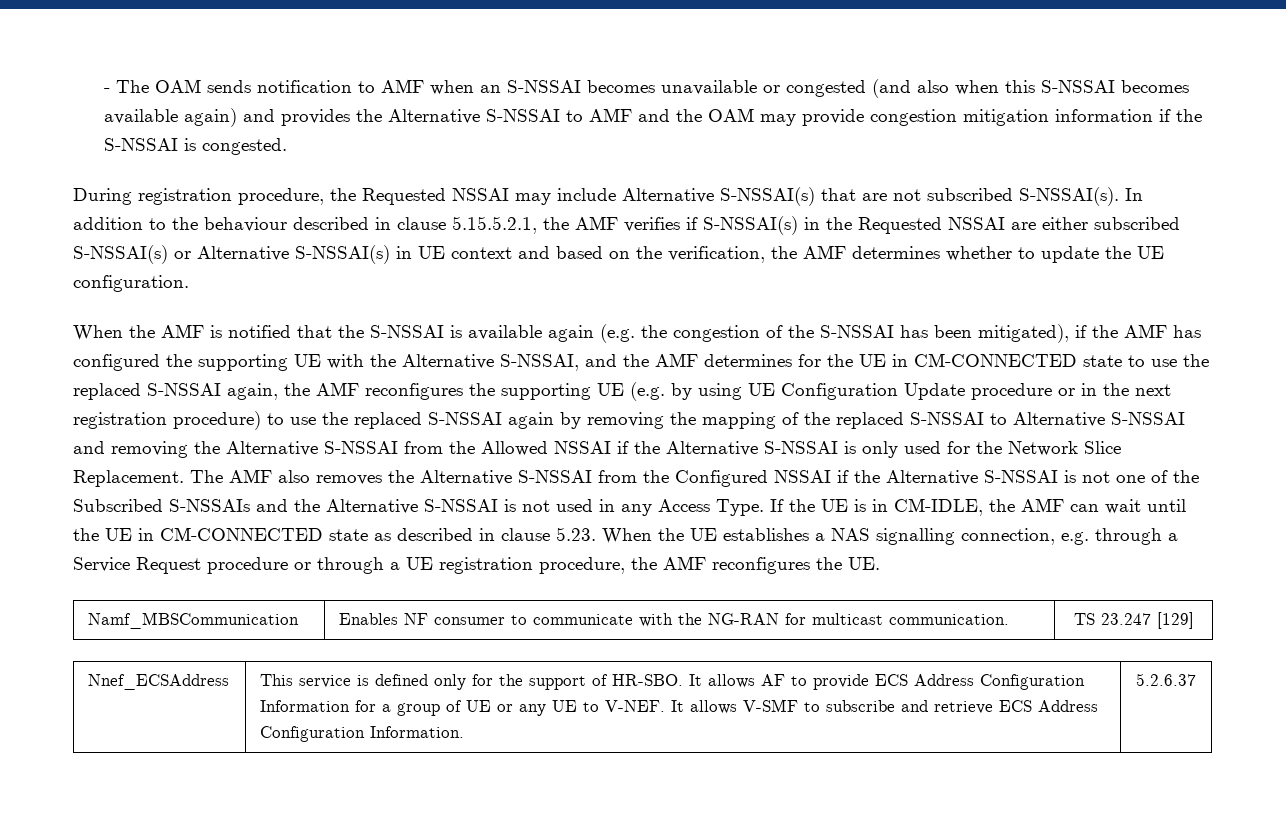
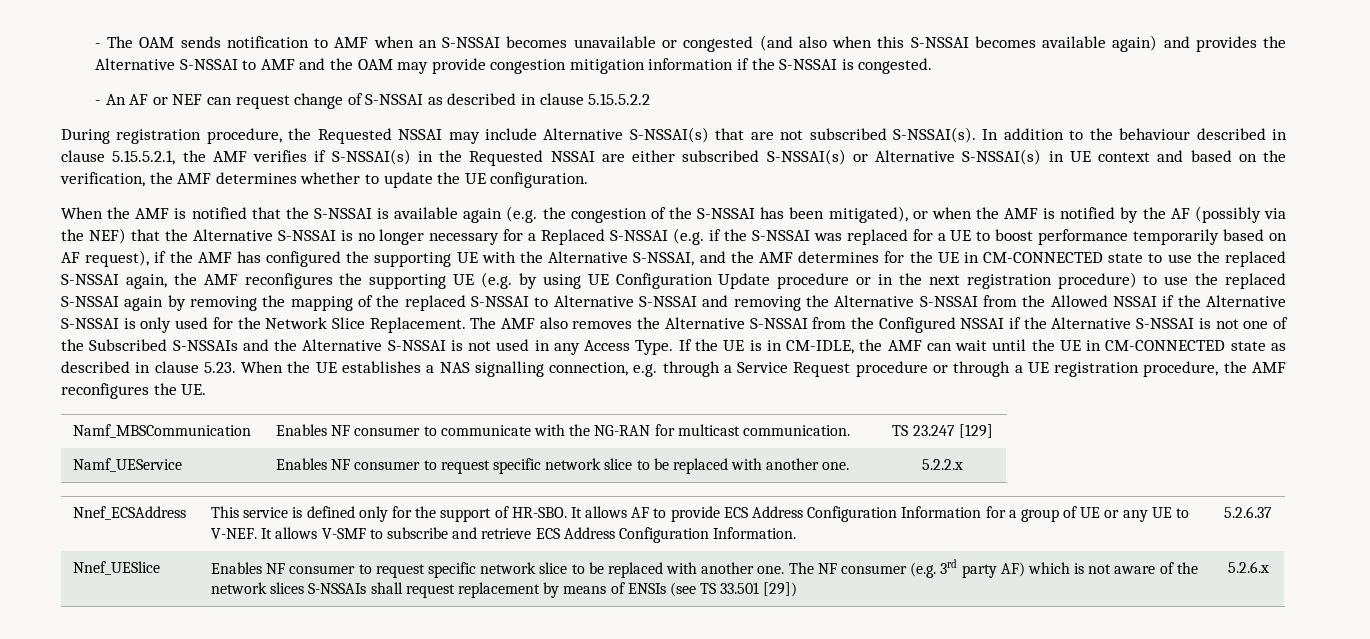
(287, 146) none -> [94,93,651,109] // - An AF or NEF can request change of S-NSSAI as described in clause 5.15.5.2.2
(1069, 333) none -> [912,206,1287,223] [61,228,1287,245] [61,250,150,267] or when the AMF is notified by the AF (possibly via the NEF) that the Alternative S-NSSAI is no longer necessary for a Replaced S-NSSAI (e.g. if the S-NSSAI was replaced for a UE to boost performance temporarily based on AF request),
(1194, 620) none -> [73,458,183,472] [276,458,850,474] [922,459,963,470] // Namf_UEService | Enables NF consumer to request specific network slice to be replaced with another one. | 5.2.2.x
(1196, 679) none -> [73,561,161,575] [211,559,1198,578] [211,582,798,598] [1227,561,1269,573] // Nnef_UESlice | Enables NF consumer to request specific network slice to be replaced with another one. The NF consumer (e.g. 3rd party AF) which is not aware of the network slices S-NSSAIs shall request replacement by means of ENSIs (see TS 33.501 [29]) | 5.2.6.x

